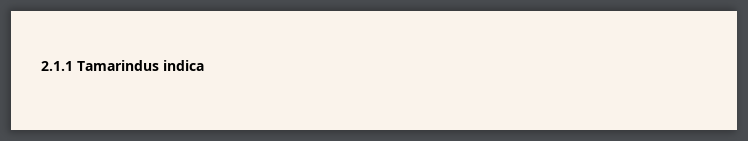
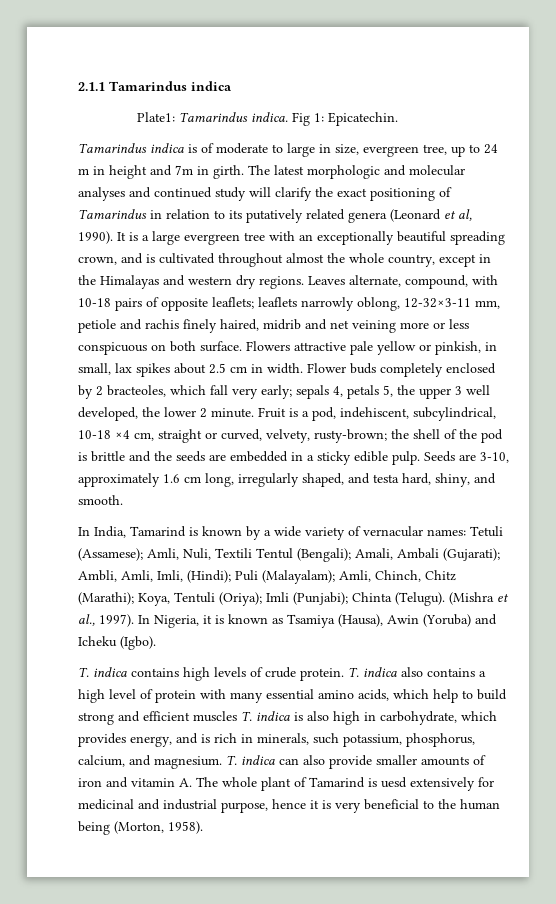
(204, 65) none -> [136,112,398,126] [78,143,498,157] [78,165,465,179] [78,187,452,201] [78,209,472,223] [78,231,505,245] [78,253,491,267] [78,275,498,289] [78,297,500,311] [78,319,469,333] [78,341,497,355] [78,363,496,377] [78,385,490,399] [78,407,496,421] [78,429,503,443] [78,451,509,465] [78,473,496,487] [78,495,123,505] [78,526,503,540] [78,548,500,562] [78,570,456,584] [78,592,509,606] [78,614,497,628] [78,636,156,650] [78,667,486,681] [78,689,507,703] [78,711,497,725] [78,733,475,747] [78,755,486,769] [78,777,494,791] [78,799,500,813] [78,821,203,835] // Plate1: Tamarindus indica. Fig 1: Epicatechin. // Tamarindus indica is of moderate to large in size, evergreen tree, up to 24 m in height and 7m in girth. The latest morphologic and molecular analyses and continued study will clarify the exact positioning of Tamarindus in relation to its putatively related genera (Leonard et al, 1990). It is a large evergreen tree with an exceptionally beautiful spreading crown, and is cultivated throughout almost the whole country, except in the Himalayas and western dry regions. Leaves alternate, compound, with 10-18 pairs of opposite leaflets; leaflets narrowly oblong, 12-32×3-11 mm, petiole and rachis finely haired, midrib and net veining more or less conspicuous on both surface. Flowers attractive pale yellow or pinkish, in small, lax spikes about 2.5 cm in width. Flower buds completely enclosed by 2 bracteoles, which fall very early; sepals 4, petals 5, the upper 3 well developed, the lower 2 minute. Fruit is a pod, indehiscent, subcylindrical, 10-18 ×4 cm, straight or curved, velvety, rusty-brown; the shell of the pod is brittle and the seeds are embedded in a sticky edible pulp. Seeds are 3-10, approximately 1.6 cm long, irregularly shaped, and testa hard, shiny, and smooth. // In India, Tamarind is known by a wide variety of vernacular names: Tetuli (Assamese); Amli, Nuli, Textili Tentul (Bengali); Amali, Ambali (Gujarati); Ambli, Amli, Imli, (Hindi); Puli (Malayalam); Amli, Chinch, Chitz (Marathi); Koya, Tentuli (Oriya); Imli (Punjabi); Chinta (Telugu). (Mishra et al., 1997). In Nigeria, it is known as Tsamiya (Hausa), Awin (Yoruba) and Icheku (Igbo). // T. indica contains high levels of crude protein. T. indica also contains a high level of protein with many essential amino acids, which help to build strong and efficient muscles T. indica is also high in carbohydrate, which provides energy, and is rich in minerals, such potassium, phosphorus, calcium, and magnesium. T. indica can also provide smaller amounts of iron and vitamin A. The whole plant of Tamarind is uesd extensively for medicinal and industrial purpose, hence it is very beneficial to the human being (Morton, 1958).

